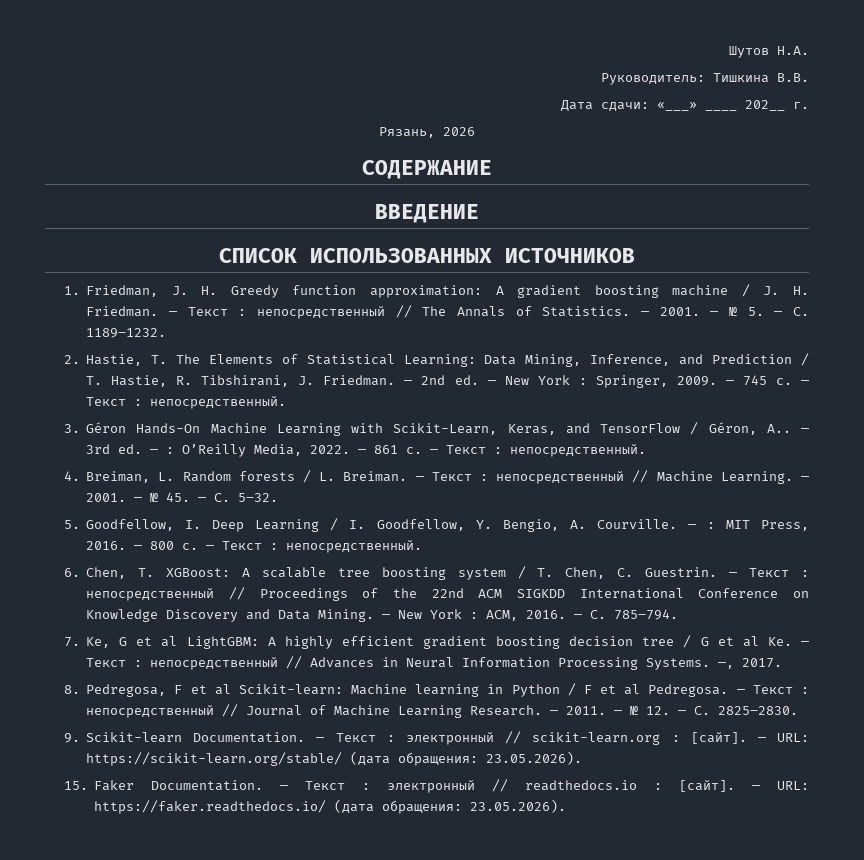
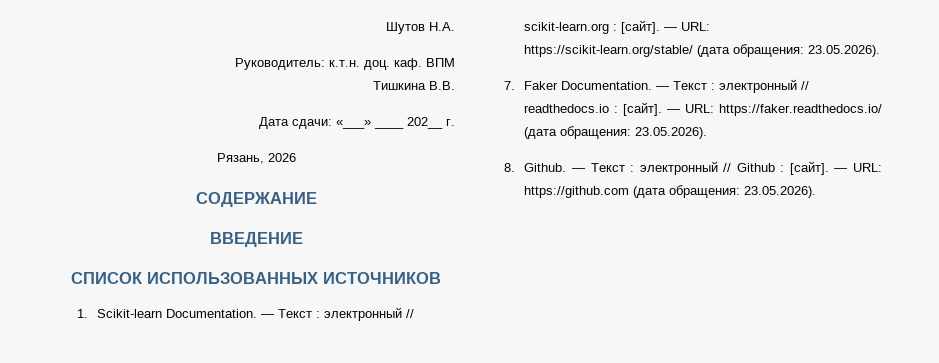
(705, 79) none -> [329,58,455,70] к.т.н. доц. каф. ВПМ //
[86,284,810,298] [86,305,809,319] [86,328,167,338] [63,353,809,367] [86,375,809,388] [86,396,287,409] [63,422,810,436] [86,444,647,457] [63,470,809,484] [86,492,279,502] [63,518,810,532] [86,540,423,553] [63,566,810,580] [86,587,809,601] [86,609,679,622] [63,635,809,649] [86,656,783,670] [63,683,809,697] [86,704,799,718] [63,733,80,743] Friedman, J. H. Greedy function approximation: A gradient boosting machine / J. H. Friedman. — Текст : непосредственный // The Annals of Statistics. — 2001. — № 5. — С. 1189–1232. // 2. Hastie, T. The Elements of Statistical Learning: Data Mining, Inference, and Prediction / T. Hastie, R. Tibshirani, J. Friedman. — 2nd ed. — New York : Springer, 2009. — 745 с. — Текст : непосредственный. // 3. Géron Hands-On Machine Learning with Scikit-Learn, Keras, and TensorFlow / Géron, A.. — 3rd ed. — : O’Reilly Media, 2022. — 861 с. — Текст : непосредственный. // 4. Breiman, L. Random forests / L. Breiman. — Текст : непосредственный // Machine Learning. — 2001. — № 45. — С. 5–32. // 5. Goodfellow, I. Deep Learning / I. Goodfellow, Y. Bengio, A. Courville. — : MIT Press, 2016. — 800 с. — Текст : непосредственный. // 6. Chen, T. XGBoost: A scalable tree boosting system / T. Chen, C. Guestrin. — Текст : непосредственный // Proceedings of the 22nd ACM SIGKDD International Conference on Knowledge Discovery and Data Mining. — New York : ACM, 2016. — С. 785–794. // 7. Ke, G et al LightGBM: A highly efficient gradient boosting decision tree / G et al Ke. — Текст : непосредственный // Advances in Neural Information Processing Systems. —, 2017. // 8. Pedregosa, F et al Scikit-learn: Machine learning in Python / F et al Pedregosa. — Текст : непосредственный // Journal of Machine Learning Research. — 2011. — № 12. — С. 2825–2830. // 9. -> (89, 313) none
[63,781,88,790] 15. -> [504,81,516,90] 7.
(567, 806) none -> [504,161,882,175] [524,185,817,198] // 8. Github. — Текст : электронный // Github : [сайт]. — URL: https://github.com (дата обращения: 23.05.2026).

